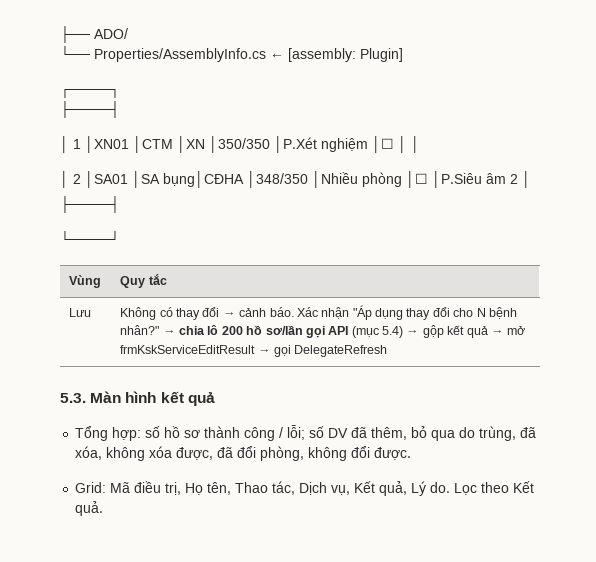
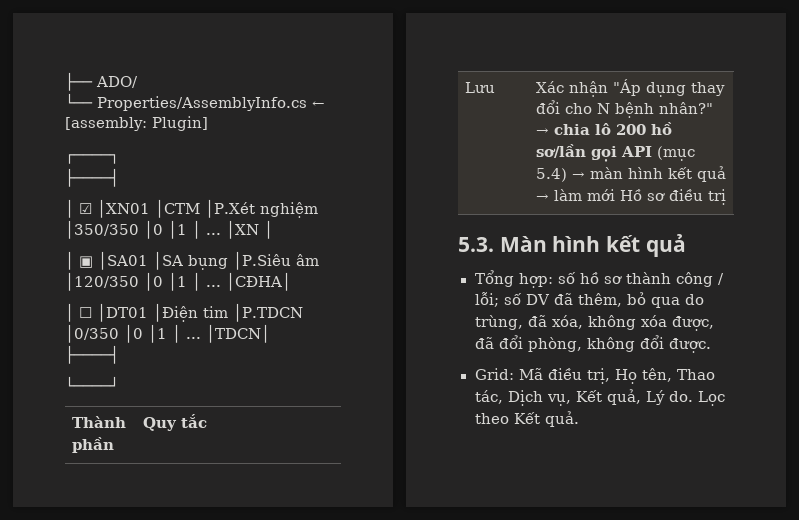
[73,139,81,149] 1 -> [79,203,92,214] ☑
[177,136,407,153] │XN │350/350 │P.Xét nghiệm │☐ │ -> [205,199,318,218] [65,220,259,239] │P.Xét nghiệm │350/350 │0 │1 │ ... │XN
[73,174,81,184] 2 -> [79,256,93,268] ▣
[163,171,531,188] bụng│CĐHA │348/350 │Nhiều phòng │☐ │P.Siêu âm 2 │ -> [188,251,319,270] [65,272,291,291] [65,303,303,322] [65,324,270,343] bụng │P.Siêu âm │120/350 │0 │1 │ ... │CĐHA│ // │ ☐ │DT01 │Điện tim │P.TDCN │0/350 │0 │1 │ ... │TDCN│
[69,275,102,288] Vùng -> [72,416,127,428] [72,437,115,453] Thành phần
[120,307,294,320] Không có thay đổi → cảnh báo. -> (496, 87) none
[422,325,444,338] gộp -> [590,167,664,179] màn hình
[507,326,526,335] [120,345,388,357] mở frmKskServiceEditResult → gọi DelegateRefresh -> [554,189,727,205] làm mới Hồ sơ điều trị

